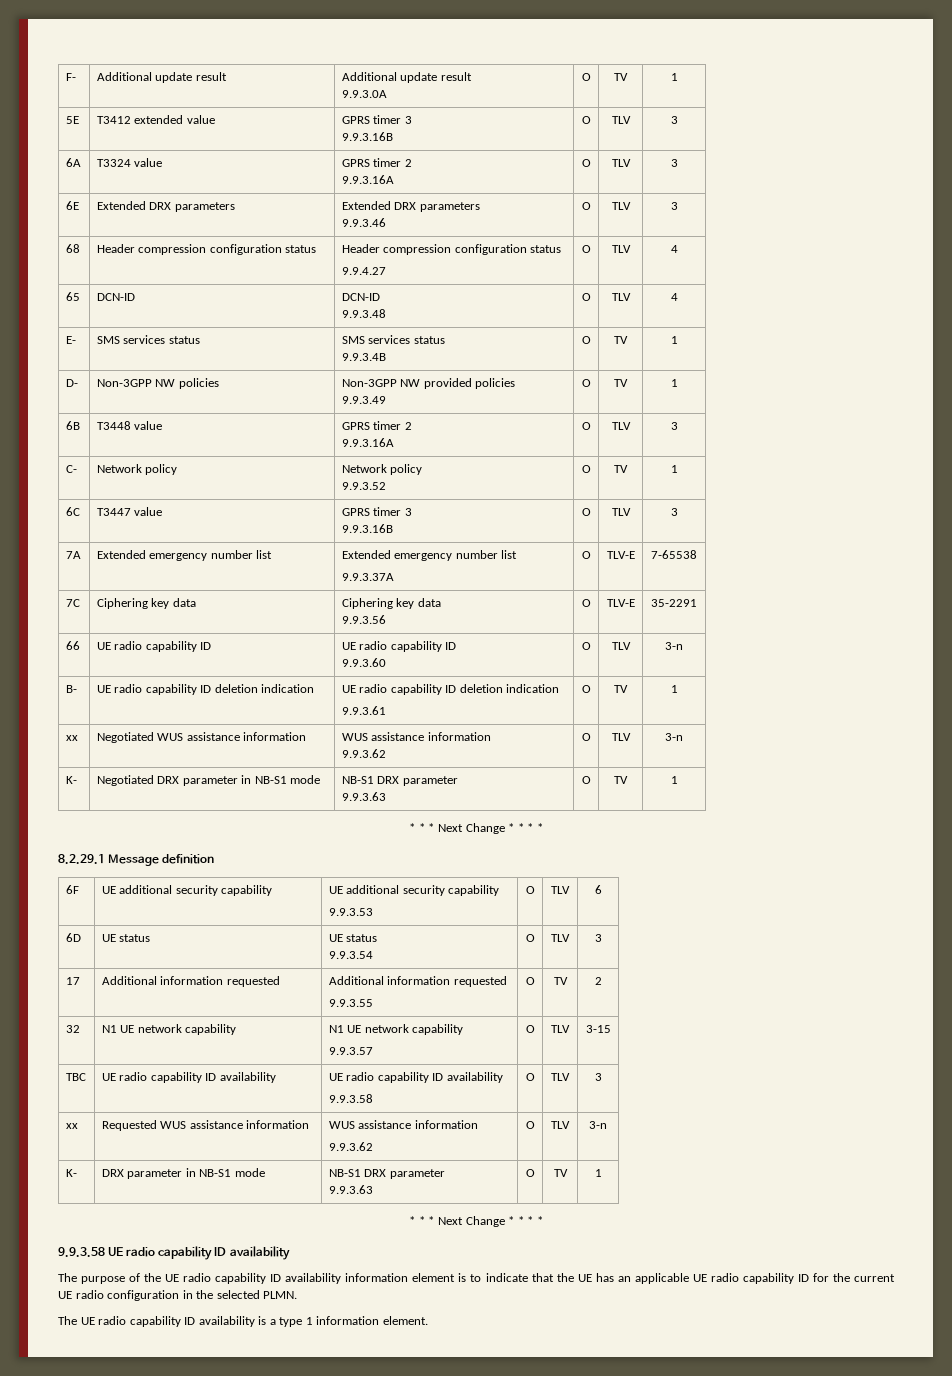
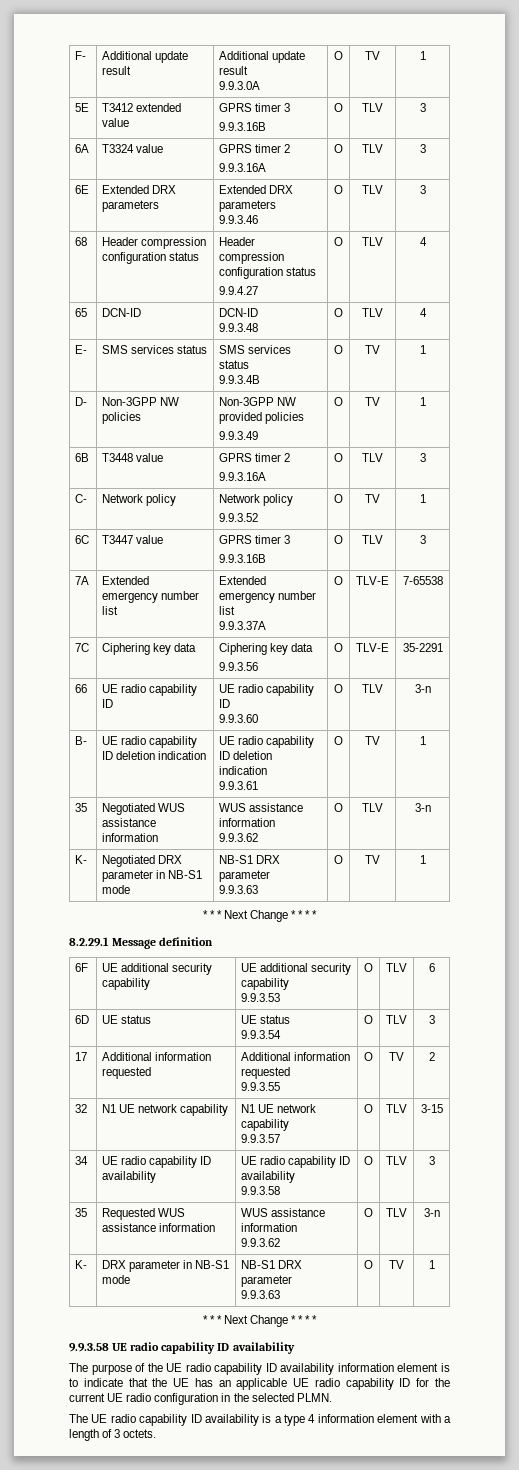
[65,735,78,741] xx -> [75,803,88,812] 35
[65,1073,86,1081] TBC -> [75,1156,89,1165] 34
[65,1123,78,1129] xx -> [75,1208,88,1217] 35
[305,1316,428,1325] 1 information element. -> [308,1414,451,1423] [69,1429,157,1441] 4 information element with a length of 3 octets.

